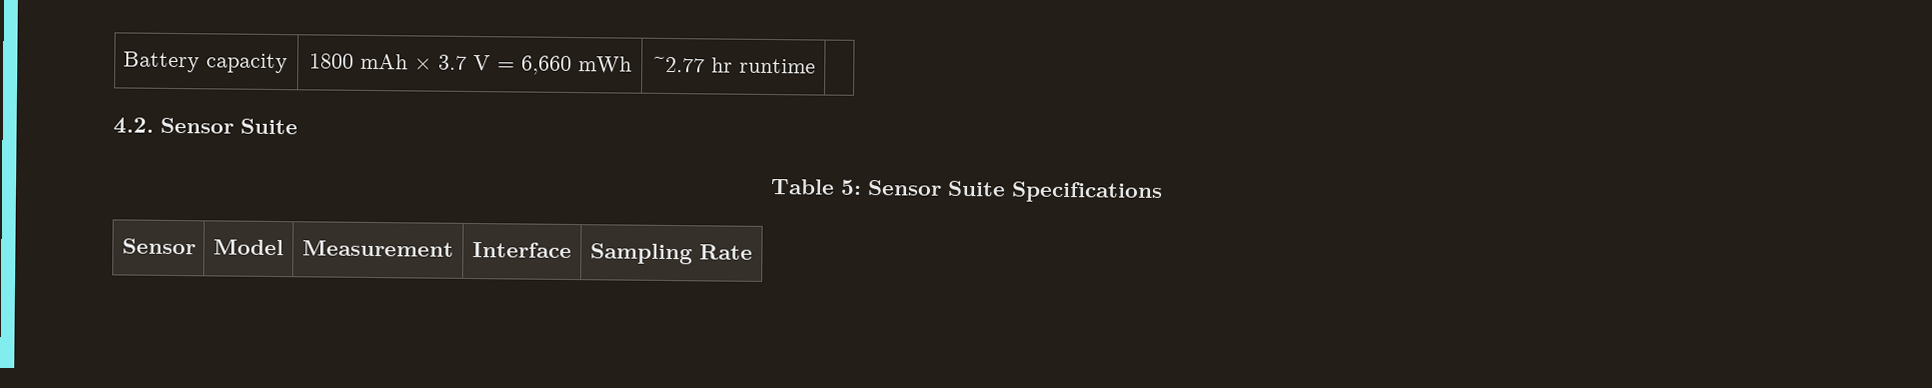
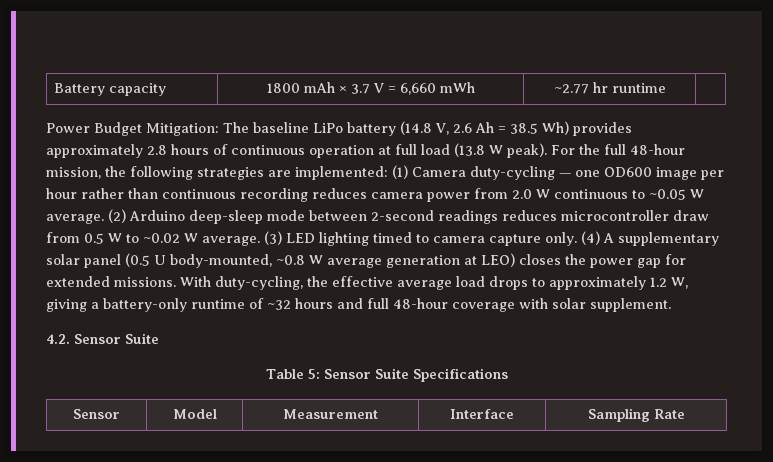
(816, 66) none -> [46,121,632,136] [46,143,685,158] [46,165,724,180] [46,188,704,202] [46,209,709,224] [46,231,719,246] [46,253,686,268] [46,276,688,290] [46,298,671,312] // Power Budget Mitigation: The baseline LiPo battery (14.8 V, 2.6 Ah = 38.5 Wh) provides approximately 2.8 hours of continuous operation at full load (13.8 W peak). For the full 48-hour mission, the following strategies are implemented: (1) Camera duty-cycling — one OD600 image per hour rather than continuous recording reduces camera power from 2.0 W continuous to ~0.05 W average. (2) Arduino deep-sleep mode between 2-second readings reduces microcontroller draw from 0.5 W to ~0.02 W average. (3) LED lighting timed to camera capture only. (4) A supplementary solar panel (0.5 U body-mounted, ~0.8 W average generation at LEO) closes the power gap for extended missions. With duty-cycling, the effective average load drops to approximately 1.2 W, giving a battery-only runtime of ~32 hours and full 48-hour coverage with solar supplement.

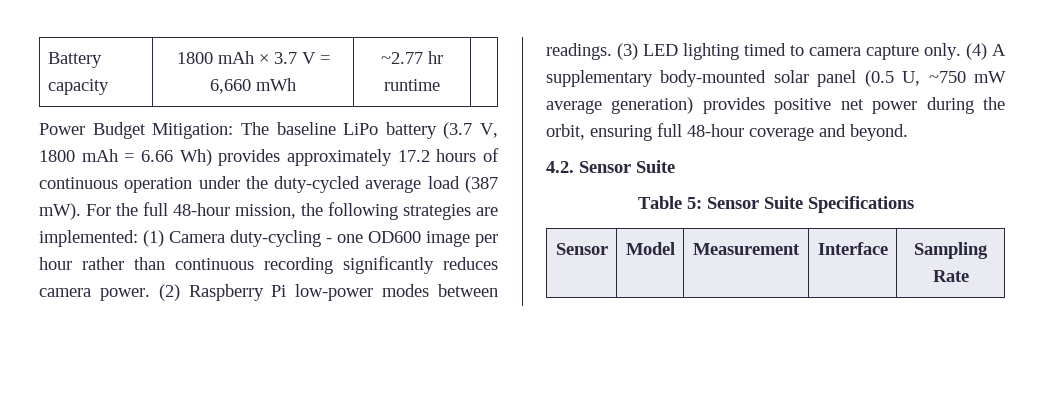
[400,121,538,135] (14.8 V, 2.6 Ah = 38.5 -> [443,122,498,139] [39,149,173,162] (3.7 V, 1800 mAh = 6.66
[147,145,167,155] 2.8 -> [397,150,430,162] 17.2
[378,143,547,158] at full load (13.8 W peak). -> [198,176,498,193] [39,203,81,220] under the duty-cycled average load (387 mW).
[559,173,571,177] — -> [326,238,332,243] -
(308, 195) none -> [343,256,434,274] significantly
[427,188,704,202] [46,209,709,224] [46,232,260,246] power from 2.0 W continuous to ~0.05 W average. (2) Arduino deep-sleep mode between 2-second readings reduces microcontroller draw from 0.5 W to ~0.02 W average. -> [99,284,498,301] [546,43,612,60] power. (2) Raspberry Pi low-power modes between readings.
(719, 239) none -> [660,70,767,87] body-mounted
[154,253,686,268] [46,276,688,290] [46,298,671,312] U body-mounted, ~0.8 W average generation at LEO) closes the power gap for extended missions. With duty-cycling, the effective average load drops to approximately 1.2 W, giving a battery-only runtime of ~32 hours and full 48-hour coverage with solar supplement. -> [902,71,1007,86] [546,97,1005,114] [546,123,908,141] U, ~750 mW average generation) provides positive net power during the orbit, ensuring full 48-hour coverage and beyond.

